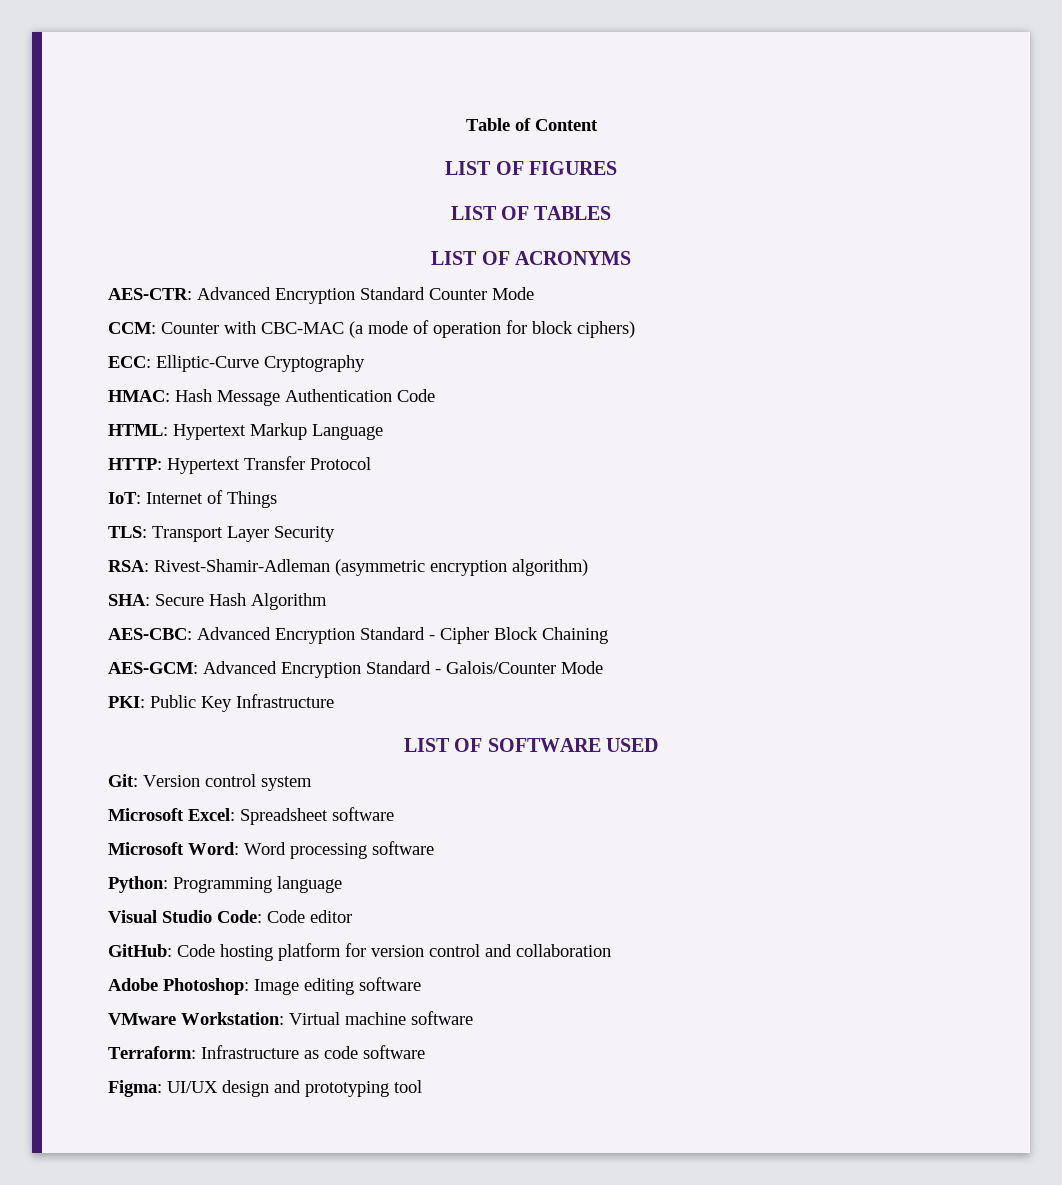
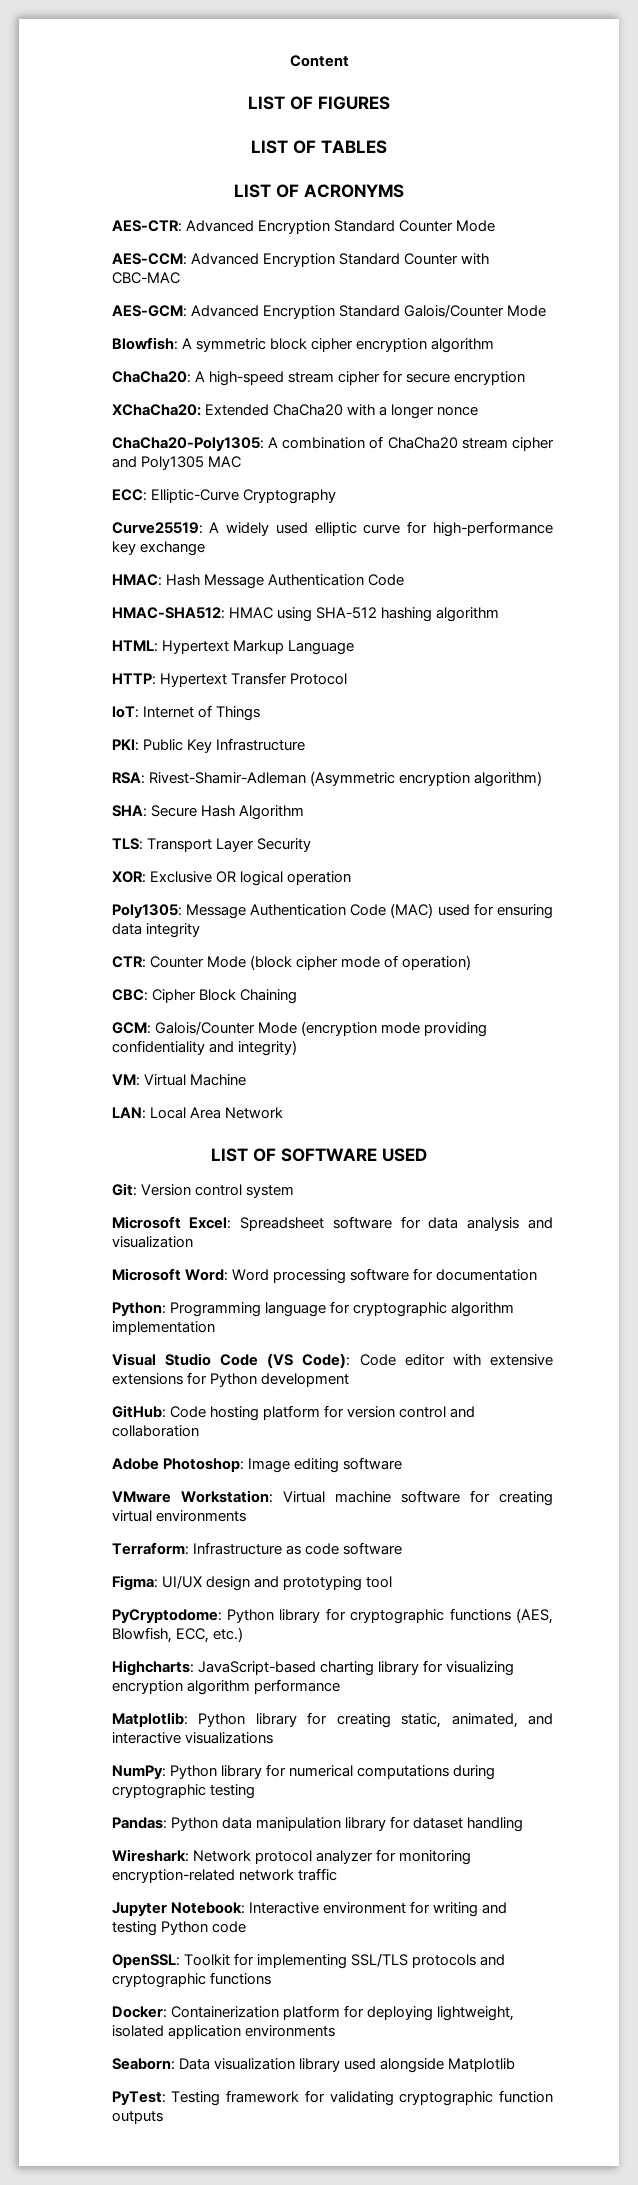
[465,118,531,131] Table of -> (289, 61) none
[107,322,156,334] CCM: -> [111,253,400,267] AES-CCM: Advanced Encryption Standard
[348,320,635,338] [107,355,365,372] (a mode of operation for block ciphers) // ECC: Elliptic-Curve Cryptography -> [111,304,546,319] [111,337,494,353] [111,370,526,386] [111,404,478,419] [111,436,554,451] [111,456,241,470] [111,489,336,504] [111,521,553,537] [111,541,205,556] // AES-GCM: Advanced Encryption Standard Galois/Counter Mode // Blowfish: A symmetric block cipher encryption algorithm // ChaCha20: A high-speed stream cipher for secure encryption // XChaCha20: Extended ChaCha20 with a longer nonce // ChaCha20-Poly1305: A combination of ChaCha20 stream cipher and Poly1305 MAC // ECC: Elliptic-Curve Cryptography // Curve25519: A widely used elliptic curve for high-performance key exchange
(435, 395) none -> [111,607,499,622] // HMAC-SHA512: HMAC using SHA-512 hashing algorithm
[107,526,335,542] TLS: Transport Layer Security -> [111,738,305,753] PKI: Public Key Infrastructure
[334,559,425,576] (asymmetric -> [309,771,395,786] (Asymmetric
[107,627,608,644] [107,661,603,678] [107,694,334,712] AES-CBC: Advanced Encryption Standard - Cipher Block Chaining // AES-GCM: Advanced Encryption Standard - Galois/Counter Mode // PKI: Public Key Infrastructure -> [111,838,311,852] [111,871,351,886] [111,903,553,919] [111,923,200,938] [111,955,472,970] [111,989,297,1004] [111,1021,487,1037] [111,1040,297,1056] [111,1074,246,1086] [111,1107,283,1119] TLS: Transport Layer Security // XOR: Exclusive OR logical operation // Poly1305: Message Authentication Code (MAC) used for ensuring data integrity // CTR: Counter Mode (block cipher mode of operation) // CBC: Cipher Block Chaining // GCM: Galois/Counter Mode (encryption mode providing confidentiality and integrity) // VM: Virtual Machine // LAN: Local Area Network
(394, 814) none -> [400,1216,553,1231] [111,1236,193,1248] for data analysis and visualization
(434, 848) none -> [412,1268,537,1281] for documentation
(342, 884) none -> [329,1301,514,1317] [111,1321,215,1335] for cryptographic algorithm implementation
[216,910,262,923] Code: -> [219,1353,351,1368] Code (VS Code):
(352, 916) none -> [452,1354,553,1366] [111,1372,349,1387] with extensive extensions for Python development
(473, 1018) none -> [469,1490,553,1506] [111,1510,246,1522] for creating virtual environments
(422, 1086) none -> [111,1608,553,1624] [111,1627,243,1643] [111,1660,514,1676] [111,1679,340,1695] [111,1712,553,1728] [111,1732,273,1744] [111,1764,495,1780] [111,1784,255,1799] [111,1816,524,1832] [111,1849,471,1865] [111,1868,337,1883] [111,1901,507,1917] [111,1921,246,1936] [111,1953,505,1969] [111,1972,271,1988] [111,2005,514,2021] [111,2025,335,2039] [111,2058,515,2073] [111,2090,553,2106] [111,2111,163,2124] // PyCryptodome: Python library for cryptographic functions (AES, Blowfish, ECC, etc.) // Highcharts: JavaScript-based charting library for visualizing encryption algorithm performance // Matplotlib: Python library for creating static, animated, and interactive visualizations // NumPy: Python library for numerical computations during cryptographic testing // Pandas: Python data manipulation library for dataset handling // Wireshark: Network protocol analyzer for monitoring encryption-related network traffic // Jupyter Notebook: Interactive environment for writing and testing Python code // OpenSSL: Toolkit for implementing SSL/TLS protocols and cryptographic functions // Docker: Containerization platform for deploying lightweight, isolated application environments // Seaborn: Data visualization library used alongside Matplotlib // PyTest: Testing framework for validating cryptographic function outputs

